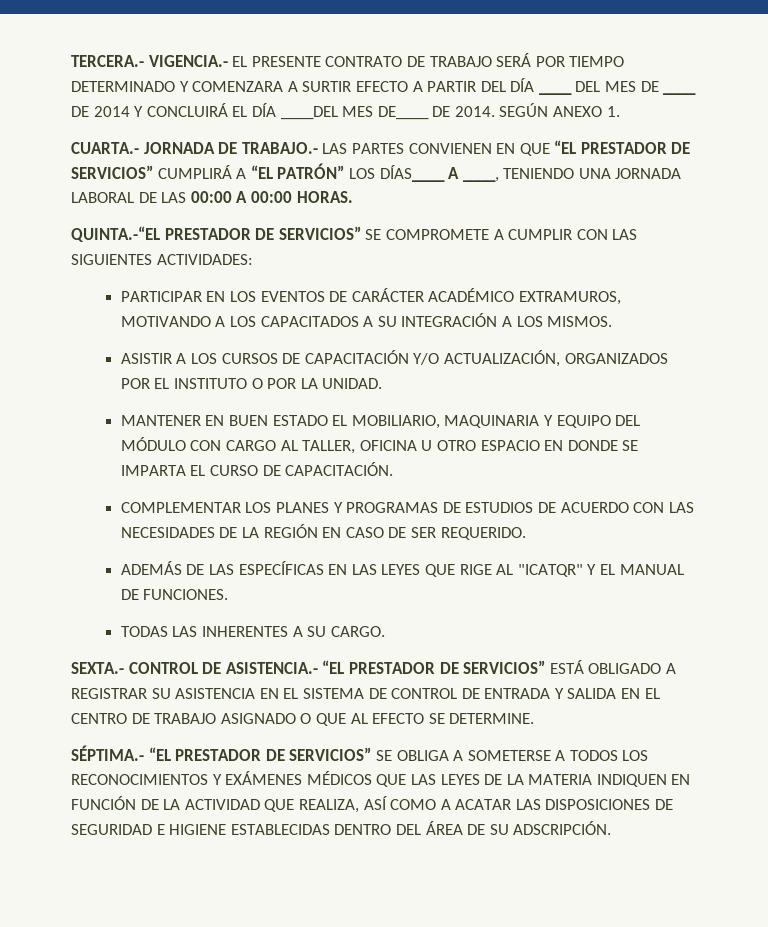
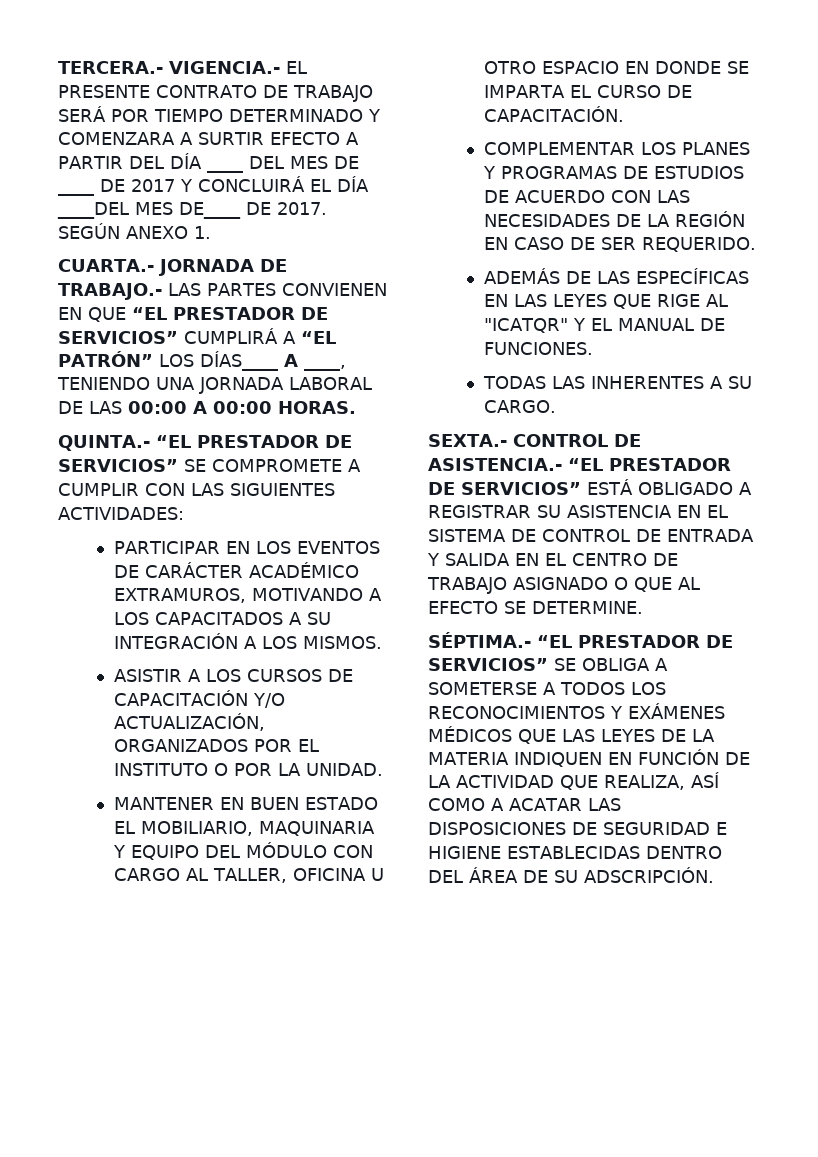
[93,106,130,117] 2014 -> [131,179,175,192] 2017
[454,106,495,117] 2014. -> [277,202,327,215] 2017.
[71,226,160,242] QUINTA.-“EL -> [58,435,191,451] QUINTA.- “EL

